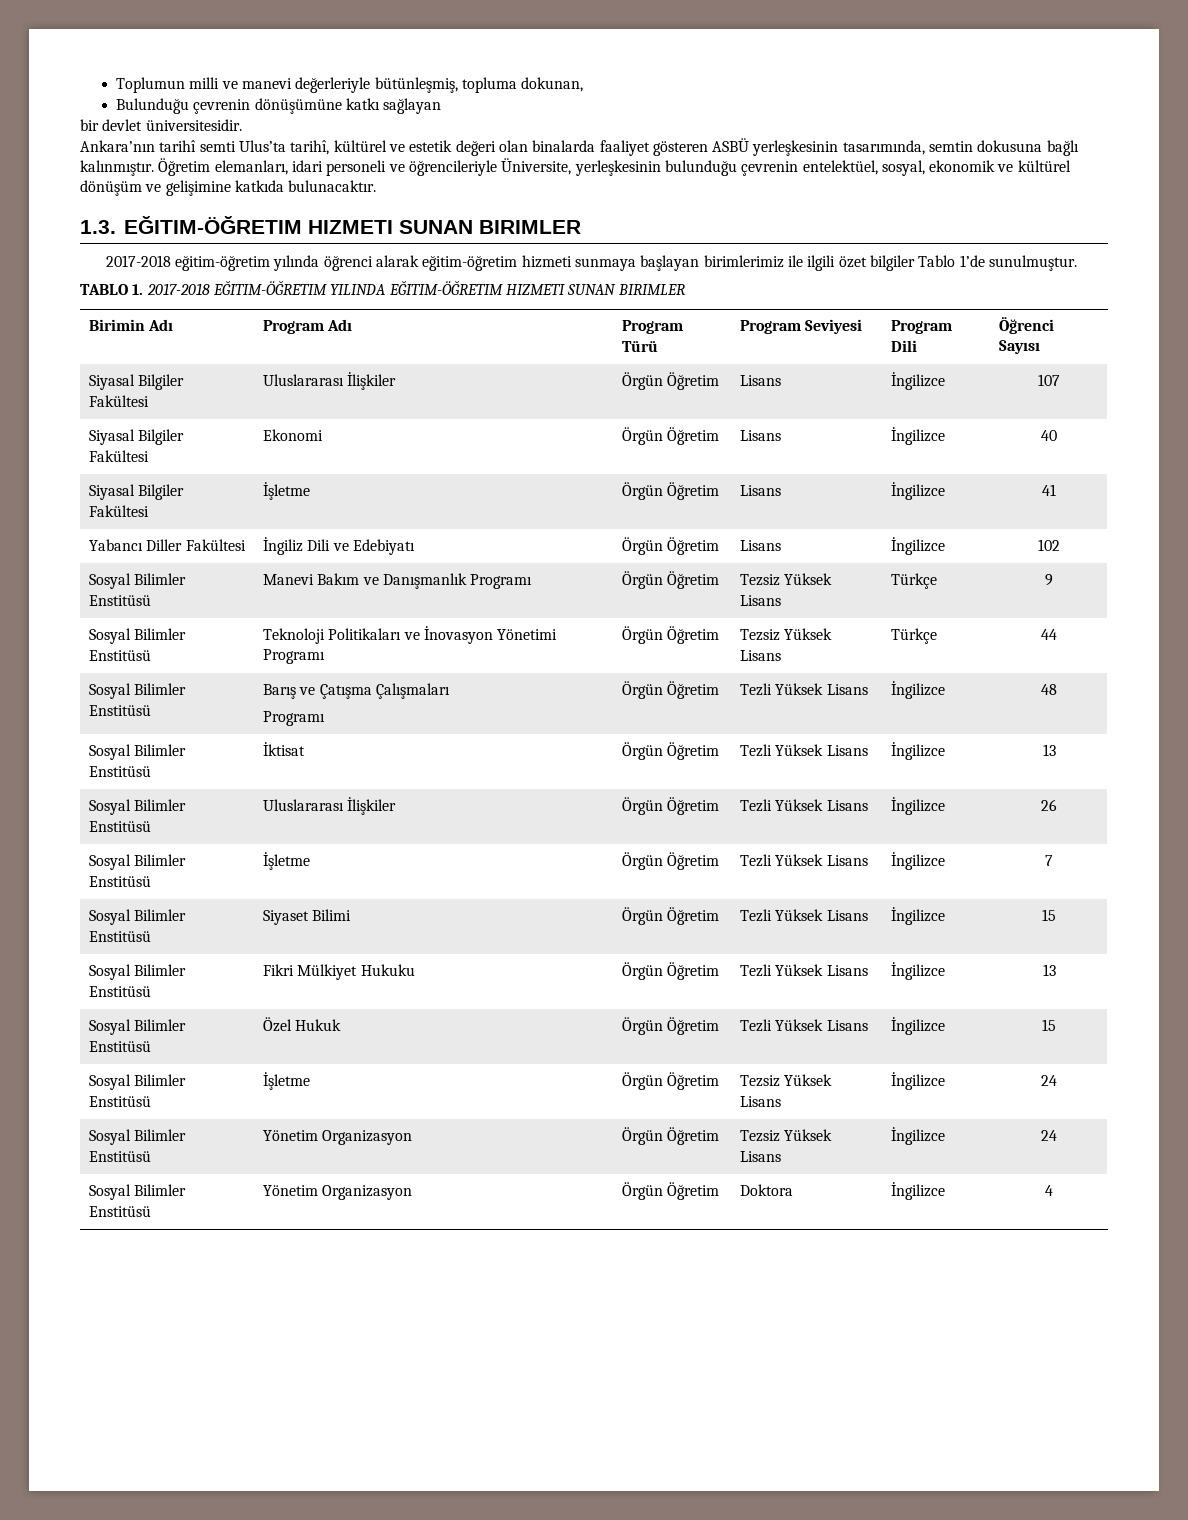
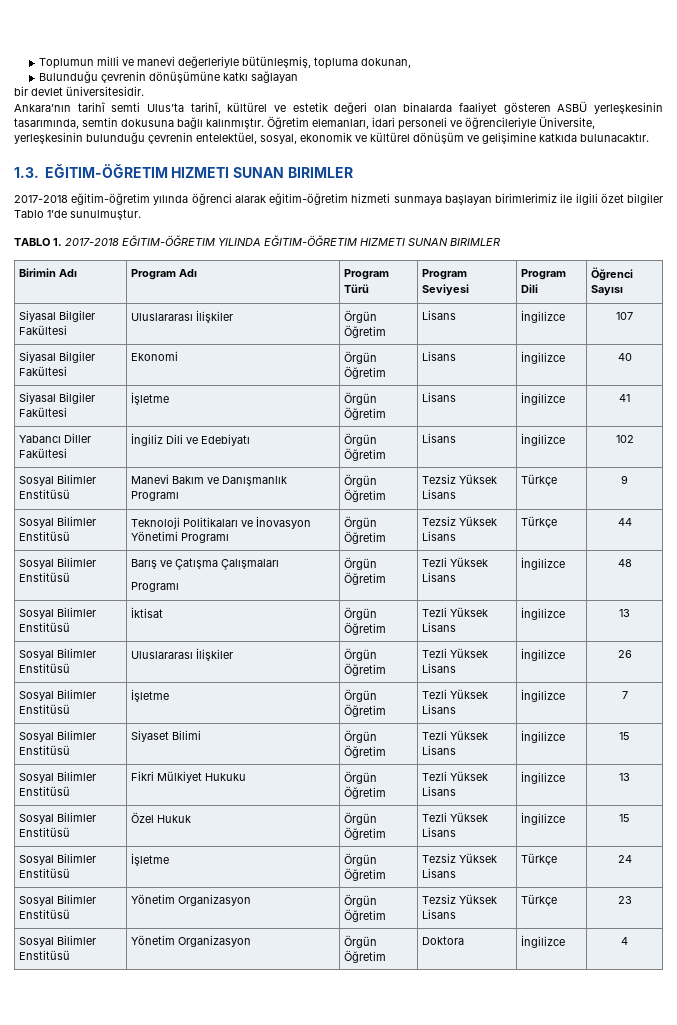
[890,1072,945,1090] İngilizce -> [521,853,558,865] Türkçe
[890,1127,945,1145] [1041,1130,1057,1141] İngilizce | 24 -> [521,894,558,906] [617,896,632,904] Türkçe | 23

